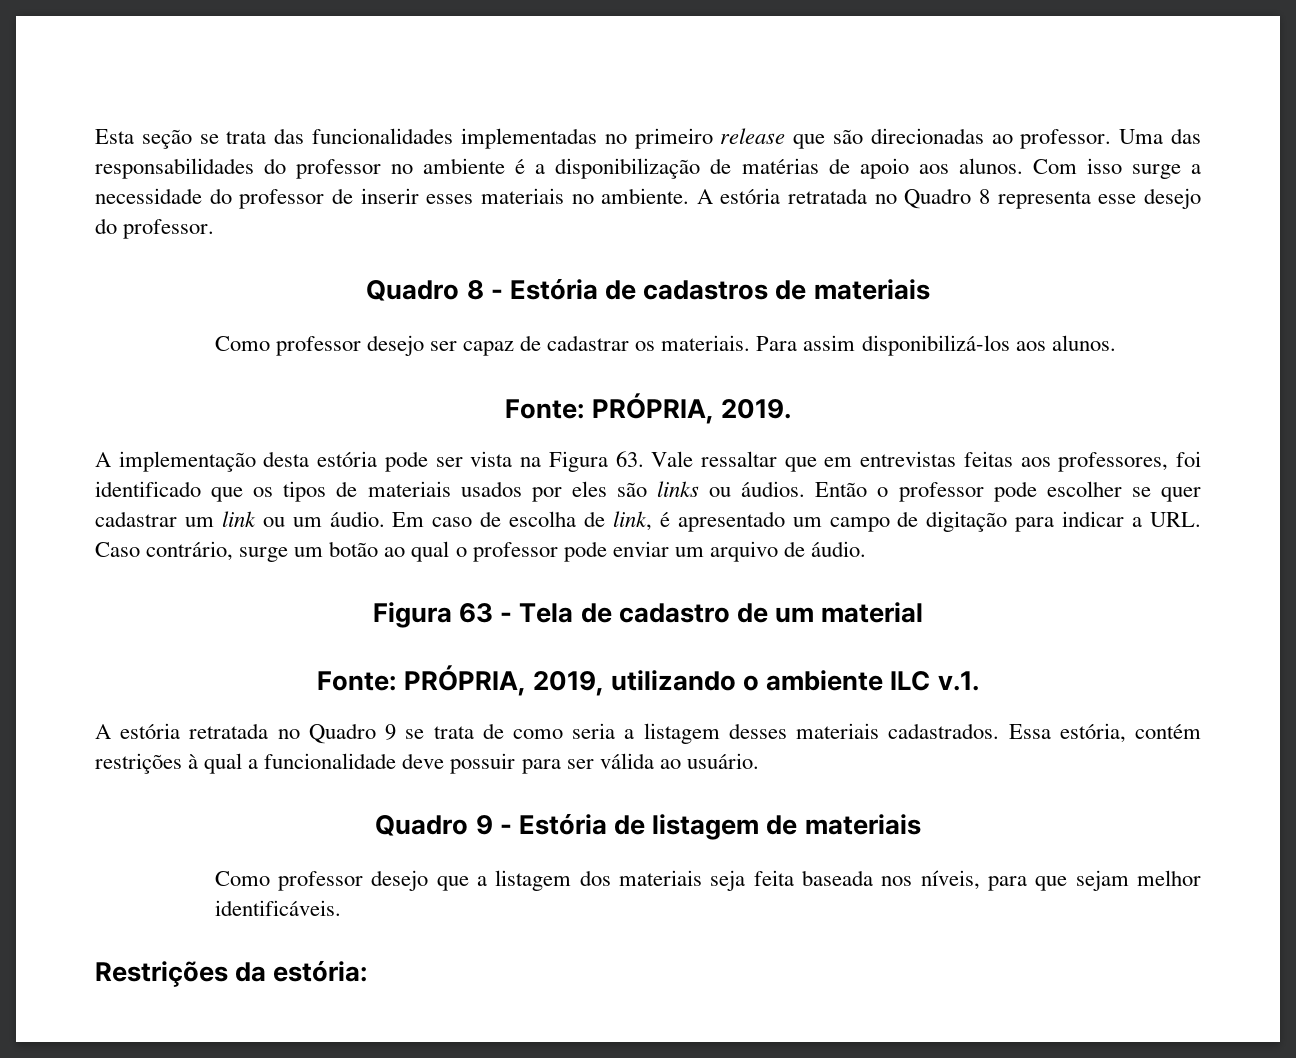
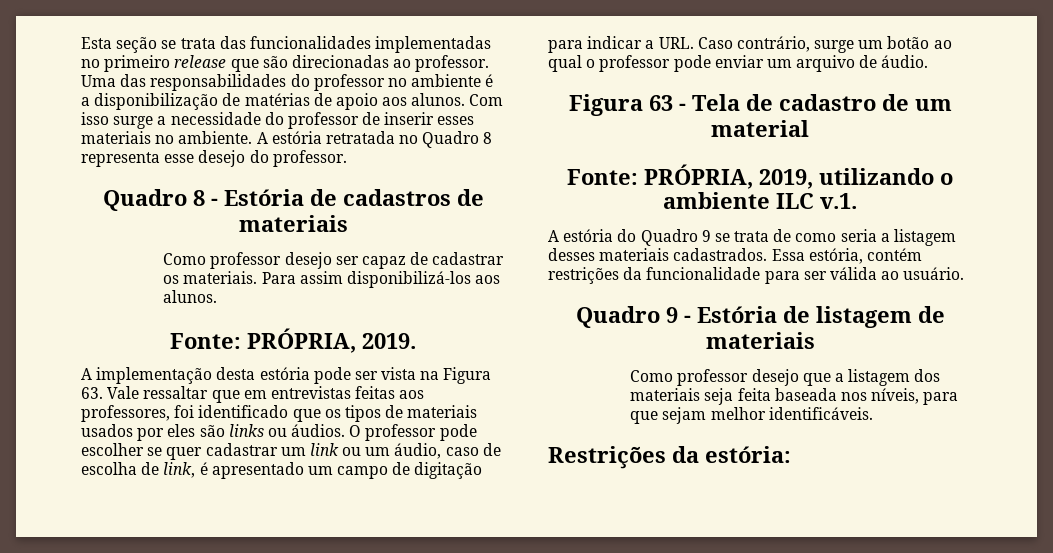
[815,482,889,497] Então o -> [349,425,362,437] O
[329,511,425,527] áudio. Em -> [394,443,442,459] áudio,
[189,723,300,739] retratada no -> [617,229,637,242] do
[188,753,516,774] à qual a funcionalidade deve possuir -> [623,267,761,280] da funcionalidade

